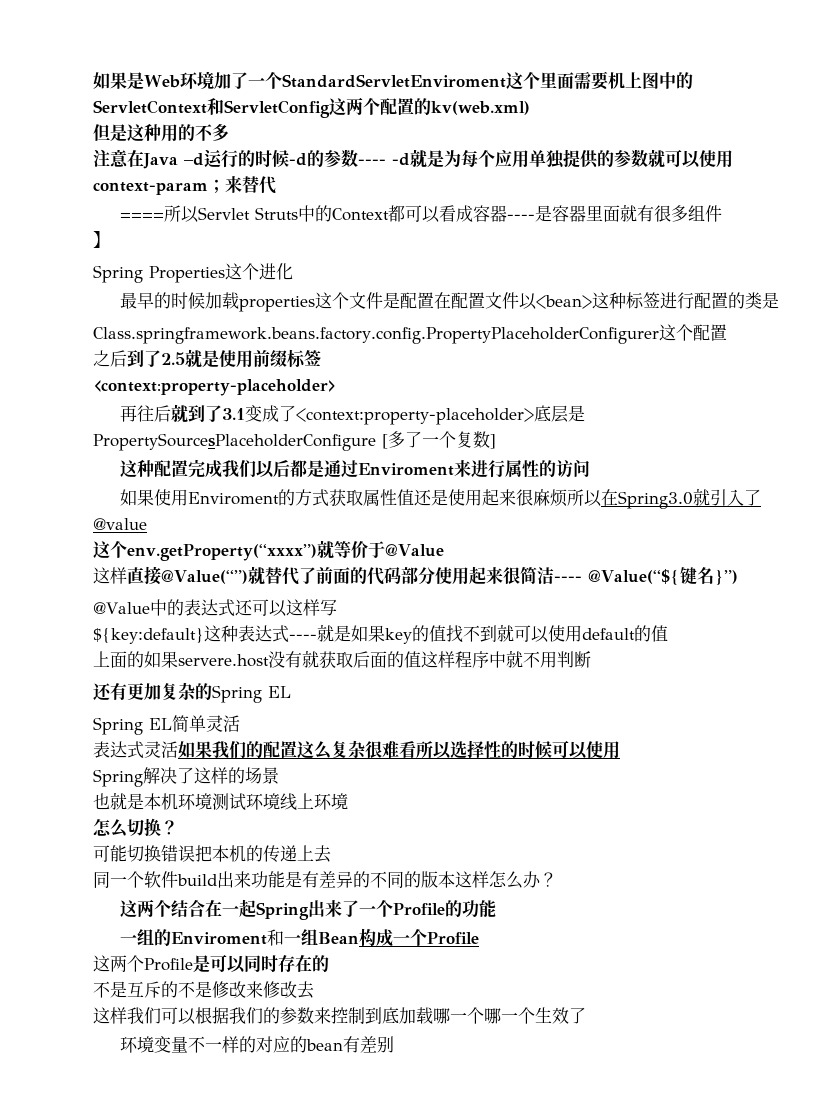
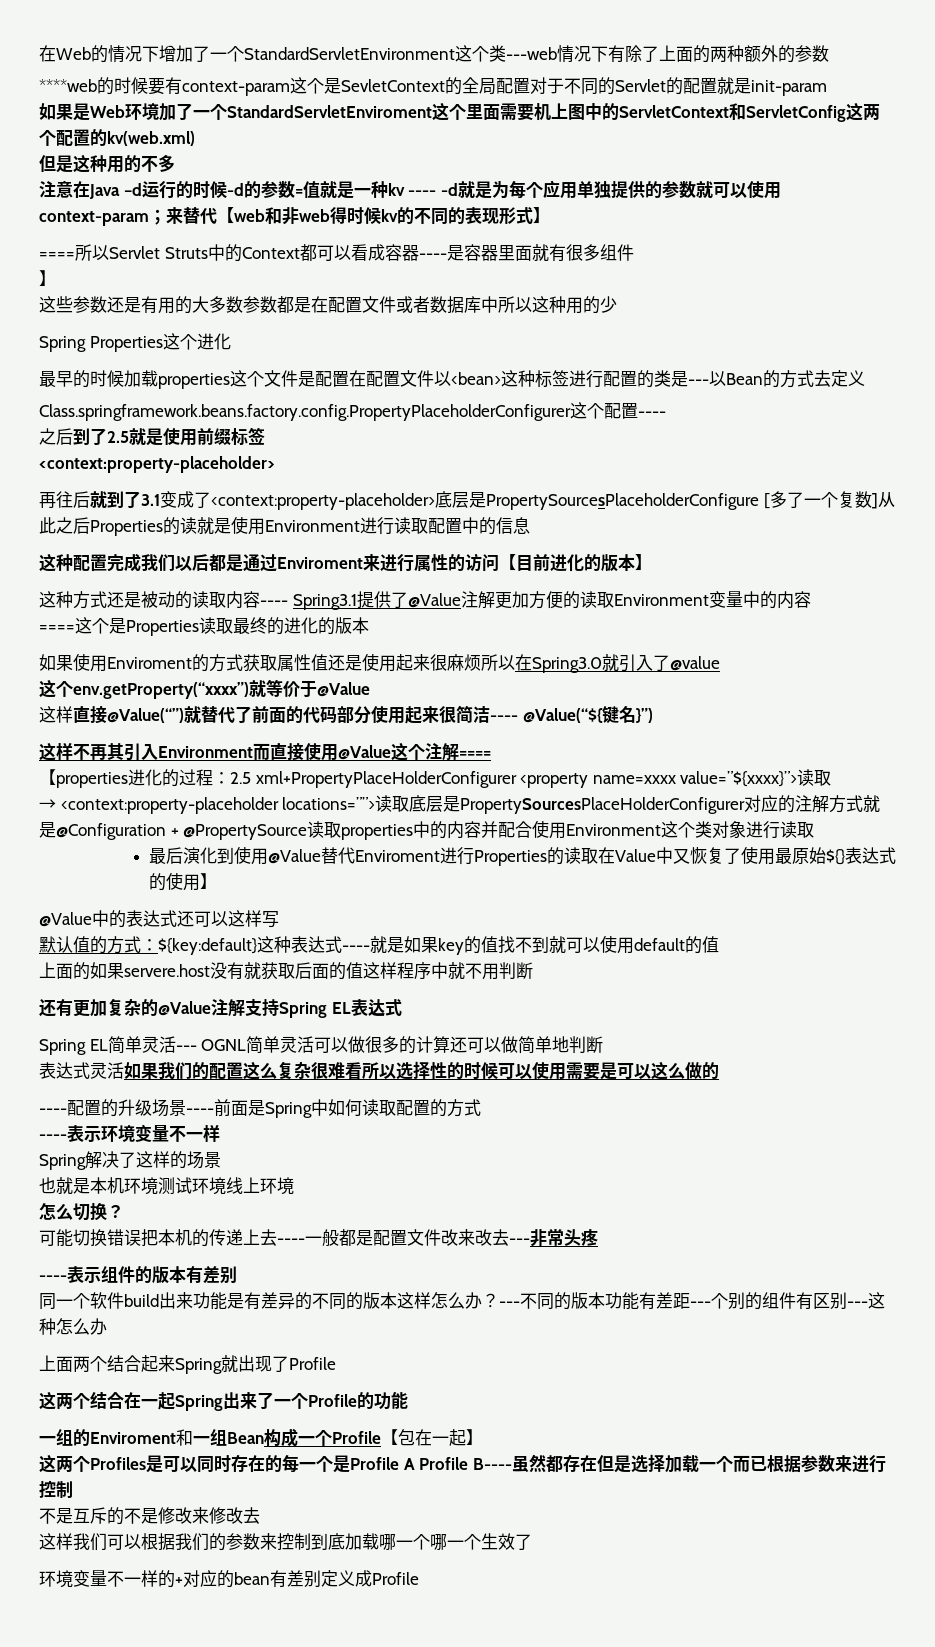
(93, 80) none -> [39,45,829,63] [39,77,827,96] 在Web的情况下增加了一个StandardServletEnvironment这个类---web情况下有除了上面的两种额外的参数 // ****web的时候要有context-param这个是SevletContext的全局配置对于不同的Servlet的配置就是init-param //
(358, 158) none -> [294,181,405,199] =值就是一种kv
(276, 185) none -> [217,207,550,225] 【web和非web得时候kv的不同的表现形式】
(110, 239) none -> [39,296,617,314] // 这些参数还是有用的大多数参数都是在配置文件或者数据库中所以这种用的少
(780, 300) none -> [688,370,865,388] ---以Bean的方式去定义
(727, 332) none -> [638,411,666,417] ----
(496, 441) none -> [877,492,895,508] [39,516,530,536] 从此之后Properties的读就是使用Environment进行读取配置中的信息
(591, 468) none -> [499,554,652,572] [39,591,811,610] [39,617,369,636] 【目前进化的版本】 // 这种方式还是被动的读取内容---- Spring3.1提供了@Value注解更加方便的读取Environment变量中的内容 // ====这个是Properties读取最终的进化的版本
(738, 577) none -> [39,742,491,761] [39,769,832,788] [39,795,881,814] [39,820,815,840] [148,846,896,866] [148,872,217,891] // 这样不再其引入Environment而直接使用@Value这个注解==== // 【properties进化的过程：2.5 xml+PropertyPlaceHolderConfigurer <property name=xxxx value=”${xxxx}”>读取 // → <context:property-placeholder locations=””>读取底层是PropertySourcesPlaceHolderConfigurer对应的注解方式就是@Configuration + @PropertySource读取properties中的内容并配合使用Environment这个类对象进行读取 // 最后演化到使用@Value替代Enviroment进行Properties的读取在Value中又恢复了使用最原始${}表达式的使用】
(337, 607) none -> [39,936,158,954] 默认值的方式：
[212,685,291,703] Spring EL -> [158,998,402,1018] @Value注解支持Spring EL表达式
(240, 723) none -> [175,1036,604,1054] --- OGNL简单灵活可以做很多的计算还可以做简单地判断
(620, 750) none -> [566,1061,719,1080] [39,1099,481,1118] [39,1124,220,1142] 需要是可以这么做的 // ----配置的升级场景----前面是Spring中如何读取配置的方式 // ----表示环境变量不一样
(331, 854) none -> [277,1229,598,1247] [39,1266,237,1284] ----一般都是配置文件改来改去---非常头疼 // ----表示组件的版本有差别
(557, 879) none -> [499,1292,885,1310] [39,1318,107,1335] [39,1355,336,1374] ---不同的版本功能有差距---个别的组件有区别---这种怎么办 // 上面两个结合起来Spring就出现了Profile
[93,955,193,972] // 这两个Profile -> [381,1429,483,1446] [39,1454,146,1473] 【包在一起】 // 这两个Profiles
(329, 963) none -> [282,1454,886,1473] [39,1480,73,1498] 每一个是Profile A Profile B----虽然都存在但是选择加载一个而已根据参数来进行控制
(257, 1044) none -> [175,1577,183,1585] +
(395, 1044) none -> [321,1570,419,1587] 定义成Profile

